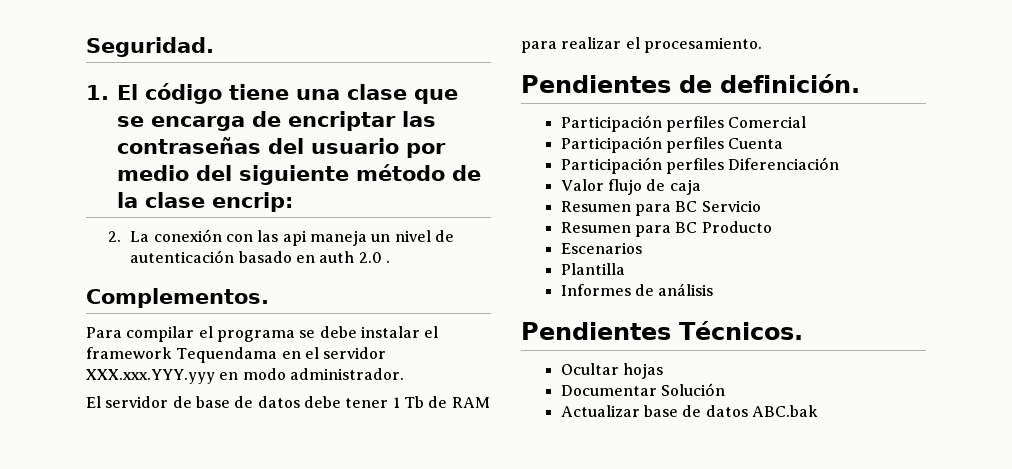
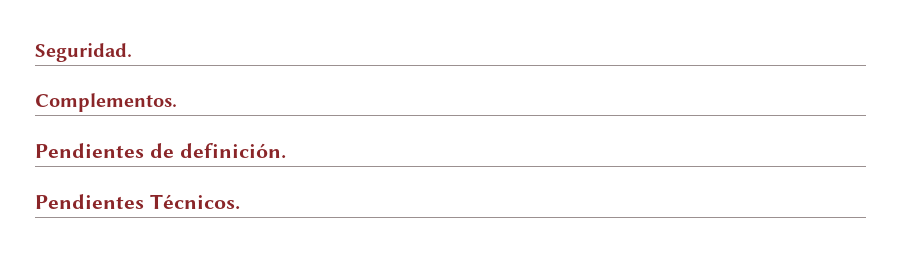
[86,83,458,104] [117,111,436,131] [117,137,446,158] [117,164,481,185] [117,192,293,212] [108,229,454,246] [130,250,391,263] [86,288,269,308] [86,326,439,342] [86,347,387,363] [86,368,404,384] [86,396,490,408] [521,37,762,53] [521,74,860,93] [560,115,807,132] [560,136,784,153] [560,157,840,174] [560,179,701,195] [560,200,761,216] [560,221,772,237] [560,242,642,254] [560,263,625,275] [560,283,714,296] [521,321,803,340] [560,363,664,379] [560,383,726,396] [560,405,819,417] 1. El código tiene una clase que se encarga de encriptar las contraseñas del usuario por medio del siguiente método de la clase encrip: // 2. La conexión con las api maneja un nivel de autenticación basado en auth 2.0 . // Complementos. // Para compilar el programa se debe instalar el framework Tequendama en el servidor XXX.xxx.YYY.yyy en modo administrador. // El servidor de base de datos debe tener 1 Tb de RAM para realizar el procesamiento. // Pendientes de definición. // Participación perfiles Comercial // Participación perfiles Cuenta // Participación perfiles Diferenciación // Valor flujo de caja // Resumen para BC Servicio // Resumen para BC Producto // Escenarios // Plantilla // Informes de análisis // Pendientes Técnicos. // Ocultar hojas // Documentar Solución // Actualizar base de datos ABC.bak -> [35,93,177,112] [35,143,286,159] [35,194,240,210] Complementos. // Pendientes de definición. // Pendientes Técnicos.

